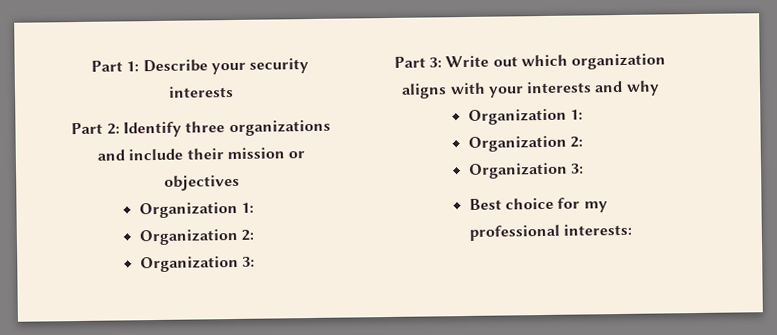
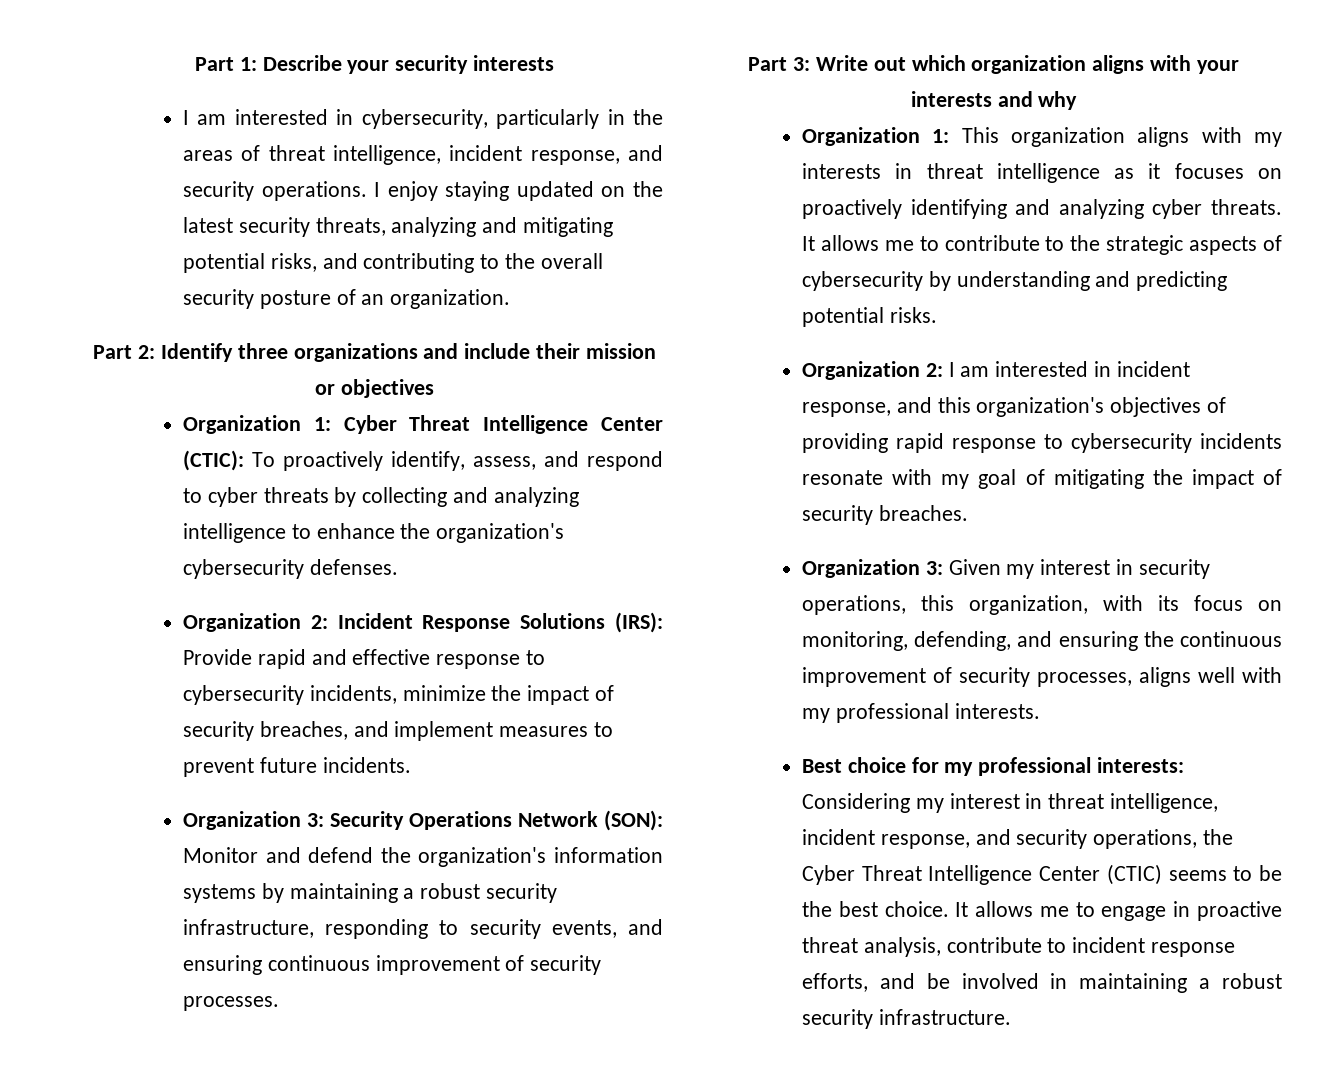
(234, 92) none -> [183,109,664,129] [183,145,663,165] [183,181,663,201] [183,217,614,237] [183,253,603,273] [183,289,511,309] // I am interested in cybersecurity, particularly in the areas of threat intelligence, incident response, and security operations. I enjoy staying updated on the latest security threats, analyzing and mitigating potential risks, and contributing to the overall security posture of an organization.
[138,228,254,246] [139,255,255,273] // Organization 2: // Organization 3: -> [343,415,663,434] [183,450,663,471] [183,487,579,507] [183,523,565,543] [183,559,398,579] [183,612,663,633] [183,649,546,669] [183,685,615,705] [183,721,614,741] [183,757,411,777] [183,810,663,831] [183,847,663,867] [183,883,558,903] [183,919,664,939] [183,955,602,975] [183,996,280,1011] Cyber Threat Intelligence Center (CTIC): To proactively identify, assess, and respond to cyber threats by collecting and analyzing intelligence to enhance the organization's cybersecurity defenses. // Organization 2: Incident Response Solutions (IRS): Provide rapid and effective response to cybersecurity incidents, minimize the impact of security breaches, and implement measures to prevent future incidents. // Organization 3: Security Operations Network (SON): Monitor and defend the organization's information systems by maintaining a robust security infrastructure, responding to security events, and ensuring continuous improvement of security processes.
[467,135,583,152] [467,162,584,179] // Organization 2: // Organization 3: -> [961,127,1282,147] [802,163,1282,183] [802,199,1282,219] [802,235,1282,255] [802,271,1228,291] [802,307,937,327] [802,361,1190,380] [802,397,1227,417] [802,433,1282,453] [802,469,1282,489] [802,505,968,525] [802,559,1210,579] [802,595,1282,615] [802,631,1282,651] [802,667,1282,687] [802,703,1040,723] This organization aligns with my interests in threat intelligence as it focuses on proactively identifying and analyzing cyber threats. It allows me to contribute to the strategic aspects of cybersecurity by understanding and predicting potential risks. // Organization 2: I am interested in incident response, and this organization's objectives of providing rapid response to cybersecurity incidents resonate with my goal of mitigating the impact of security breaches. // Organization 3: Given my interest in security operations, this organization, with its focus on monitoring, defending, and ensuring the continuous improvement of security processes, aligns well with my professional interests.
(632, 229) none -> [802,793,1219,813] [802,829,1234,849] [802,864,1282,885] [802,901,1282,921] [802,937,1236,957] [802,973,1282,993] [802,1009,1011,1029] Considering my interest in threat intelligence, incident response, and security operations, the Cyber Threat Intelligence Center (CTIC) seems to be the best choice. It allows me to engage in proactive threat analysis, contribute to incident response efforts, and be involved in maintaining a robust security infrastructure.

